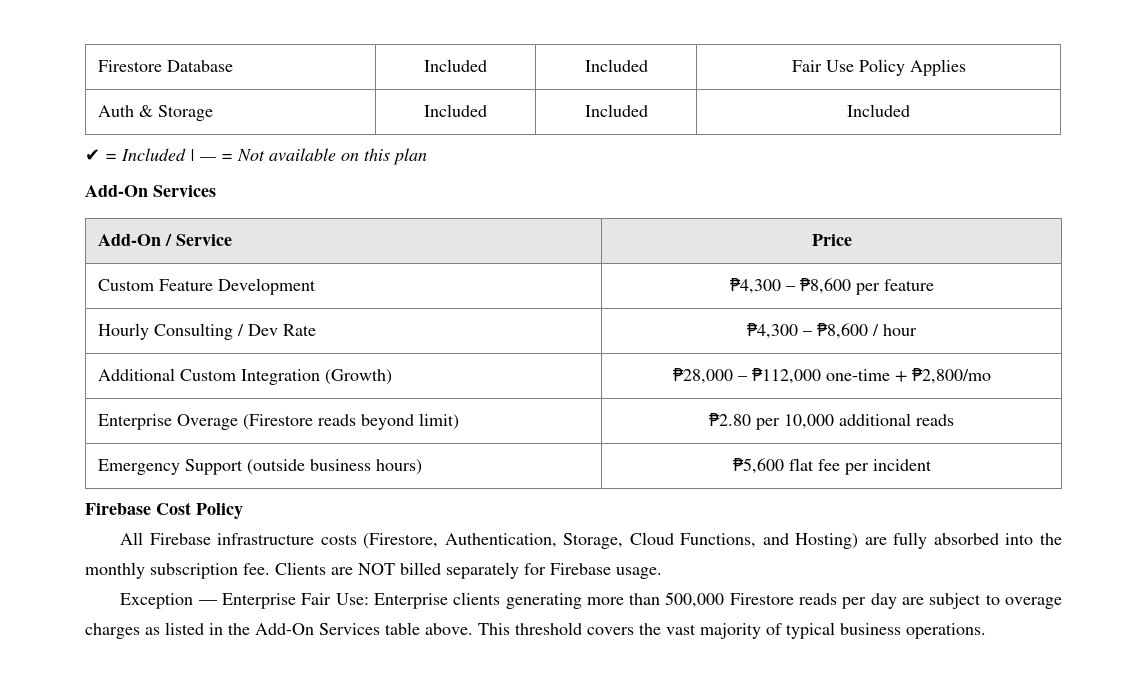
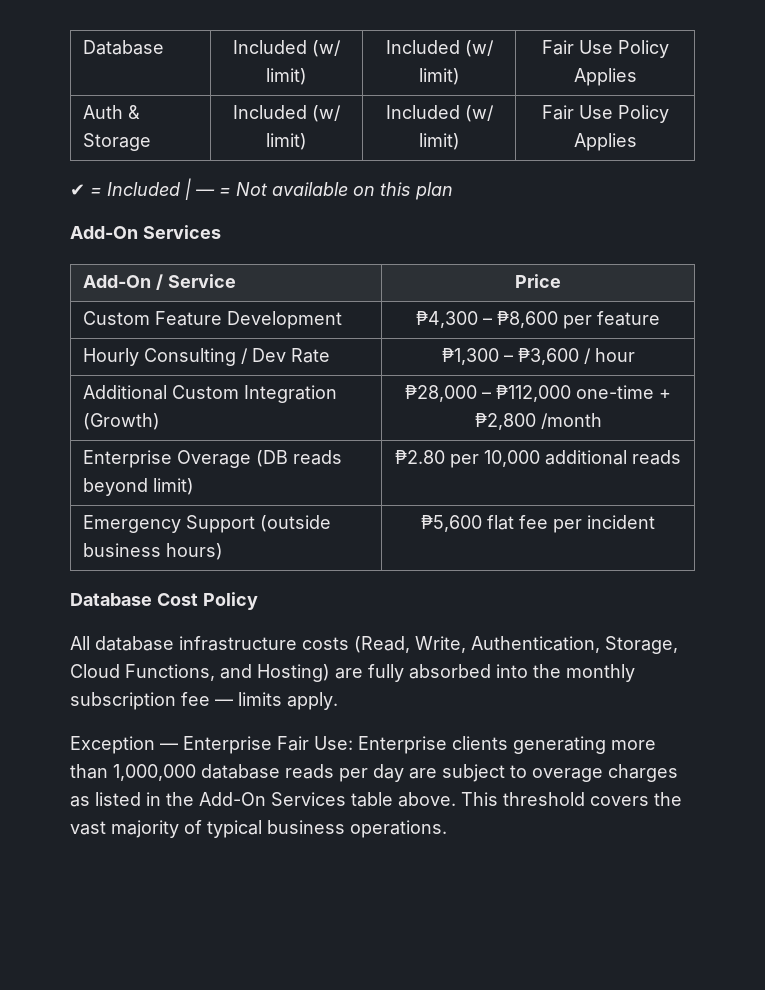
[97,60,162,72] Firestore -> (83, 47) none
[584,59,648,72] | Included -> [312,40,341,57] [266,68,307,85] [385,40,494,57] [418,68,460,85] (w/ limit) | Included (w/ limit)
[584,104,648,117] [847,104,910,117] | Included | Included -> [312,105,341,122] [266,133,307,150] [385,105,494,122] [418,133,460,150] [541,105,669,123] [573,133,637,151] (w/ limit) | Included (w/ limit) | Fair Use Policy Applies
[747,323,868,339] ₱4,300 – ₱8,600 -> [441,348,579,365] ₱1,300 – ₱3,600
[911,368,991,384] ₱2,800/mo -> [474,413,602,430] ₱2,800 /month
[242,414,313,430] (Firestore -> [256,450,289,467] (DB
[85,503,151,515] Firebase -> [70,593,152,606] Database
[149,533,211,545] Firebase -> [95,636,174,651] database
[363,533,439,549] (Firestore, -> [354,636,466,653] (Read, Write,
[243,562,662,579] fee. Clients are NOT billed separately for Firebase usage. -> [181,692,338,710] fee — limits apply.
[665,592,794,608] 500,000 Firestore -> [113,764,280,781] 1,000,000 database

